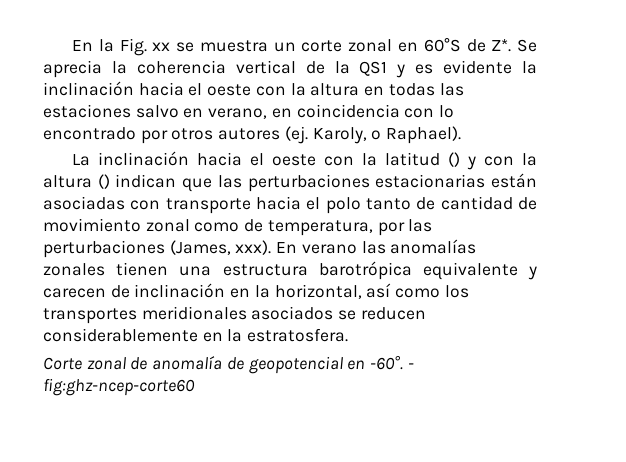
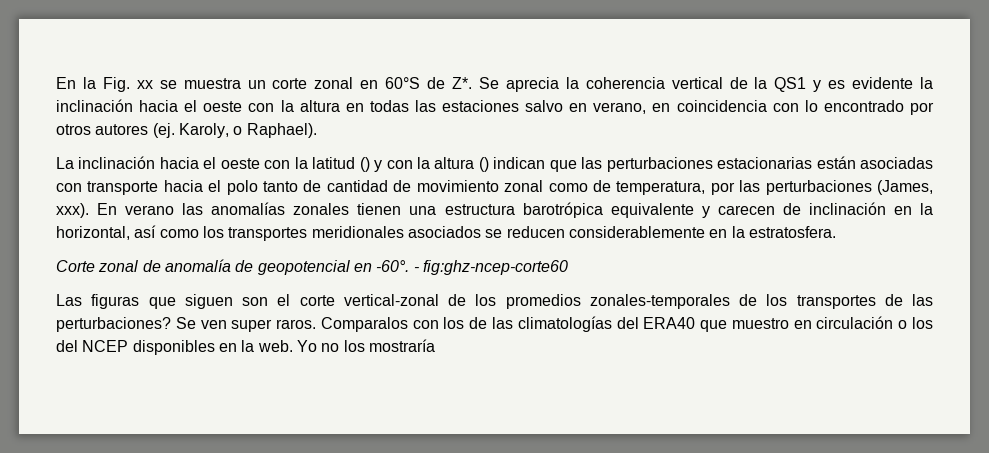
(195, 387) none -> [56,294,933,309] [56,316,934,332] [56,339,435,355] // Las figuras que siguen son el corte vertical-zonal de los promedios zonales-temporales de los transportes de las perturbaciones? Se ven super raros. Comparalos con los de las climatologías del ERA40 que muestro en circulación o los del NCEP disponibles en la web. Yo no los mostraría

